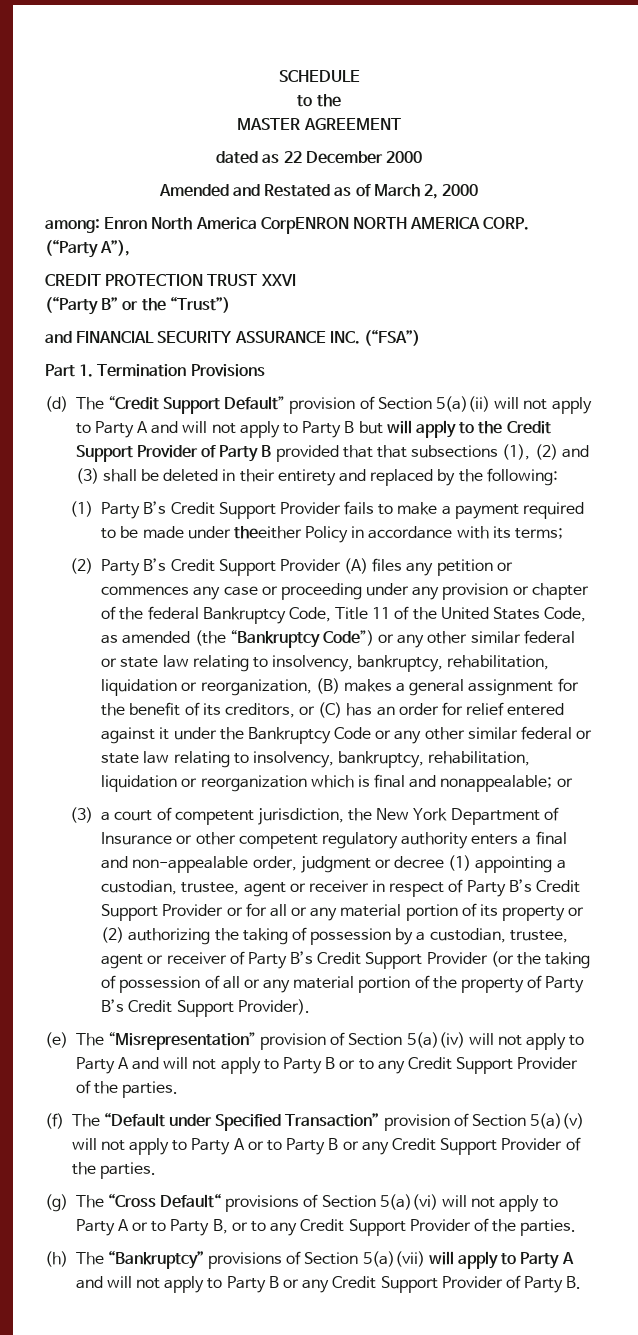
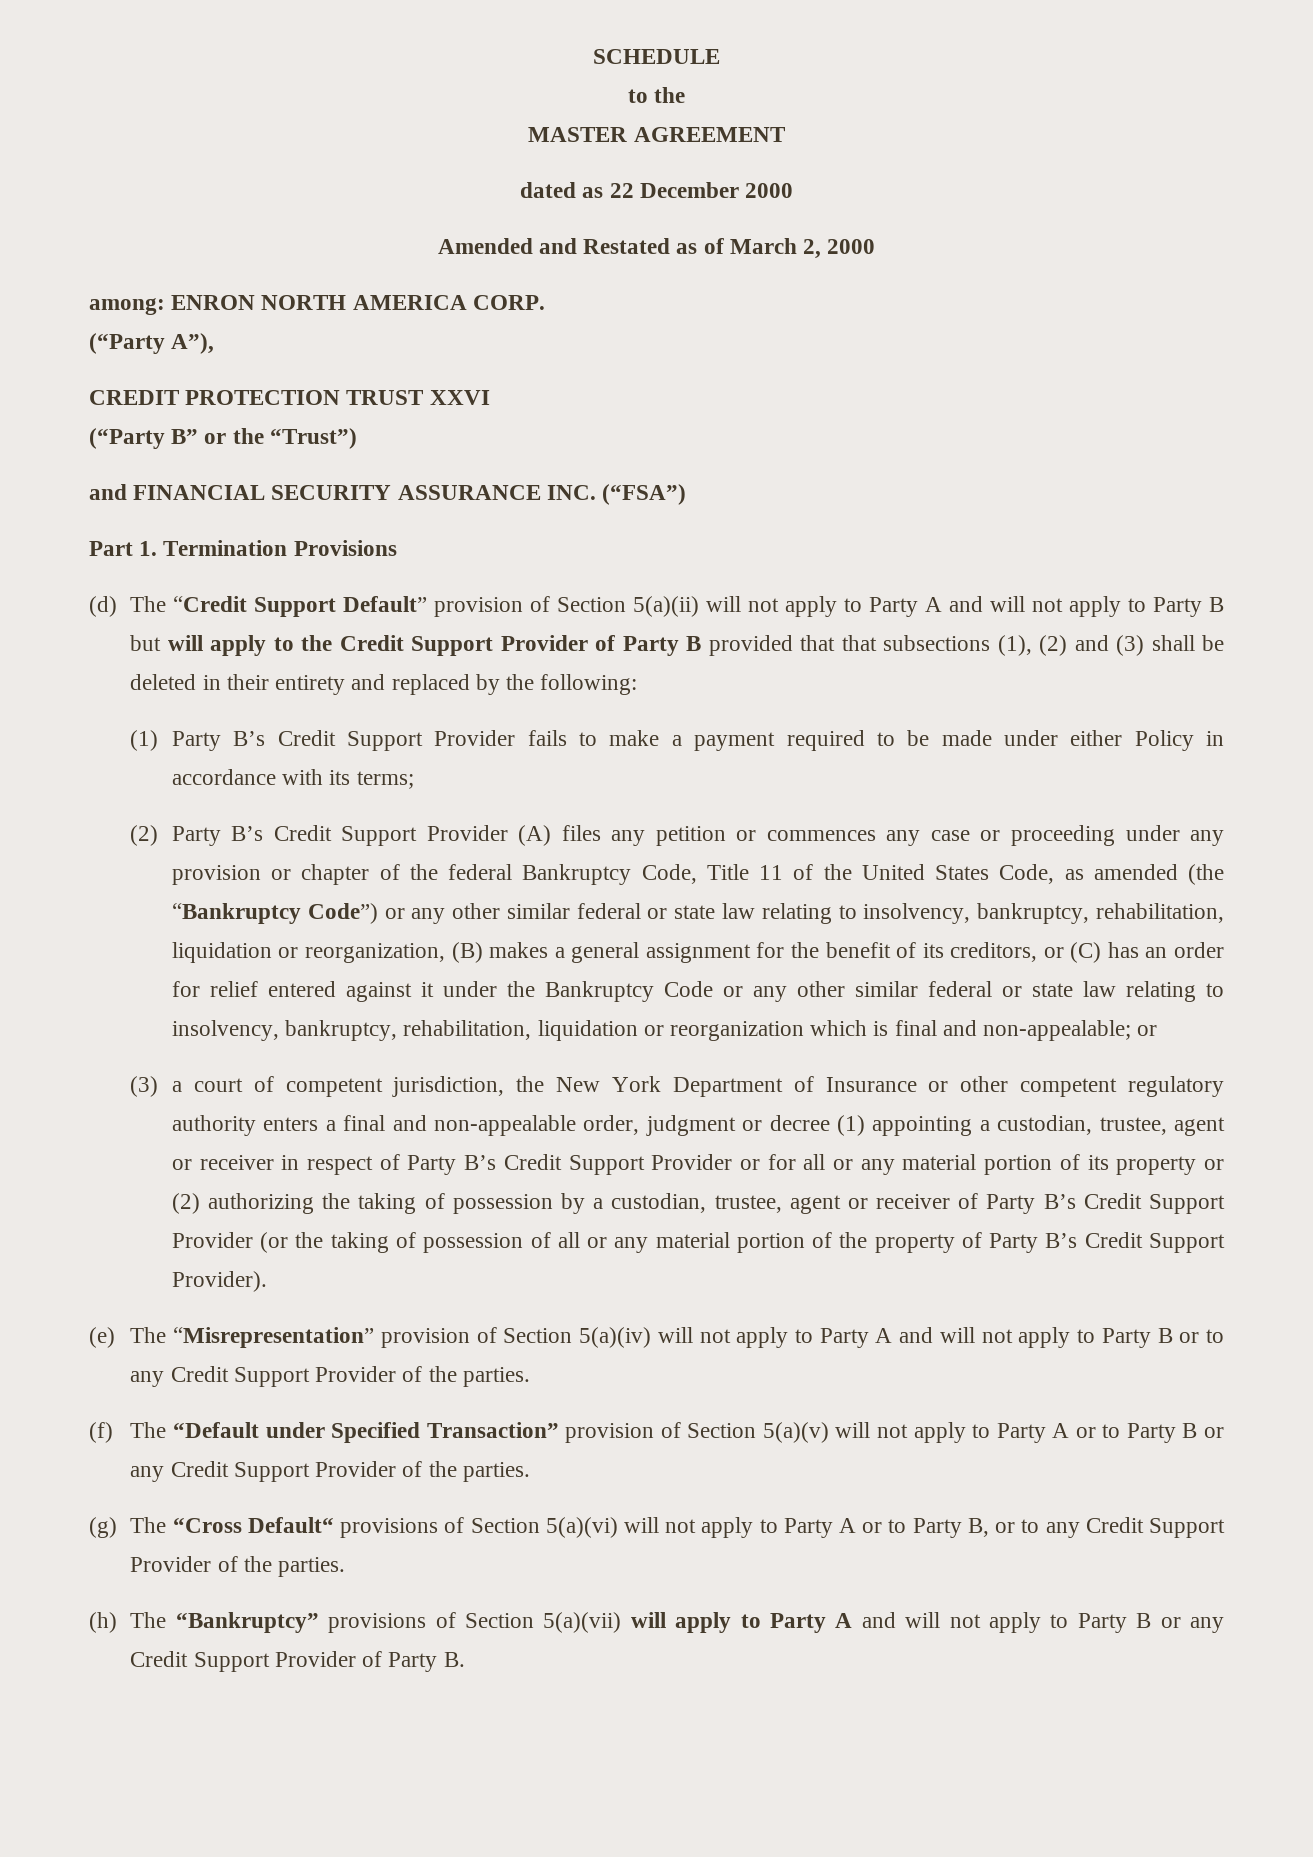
[104,217,349,234] Enron North America CorpENRON -> [171,295,256,310] ENRON
[233,526,302,539] theeither -> [1070,730,1123,746] either
[440,775,553,792] nonappealable; -> [983,1020,1132,1041] non-appealable;

